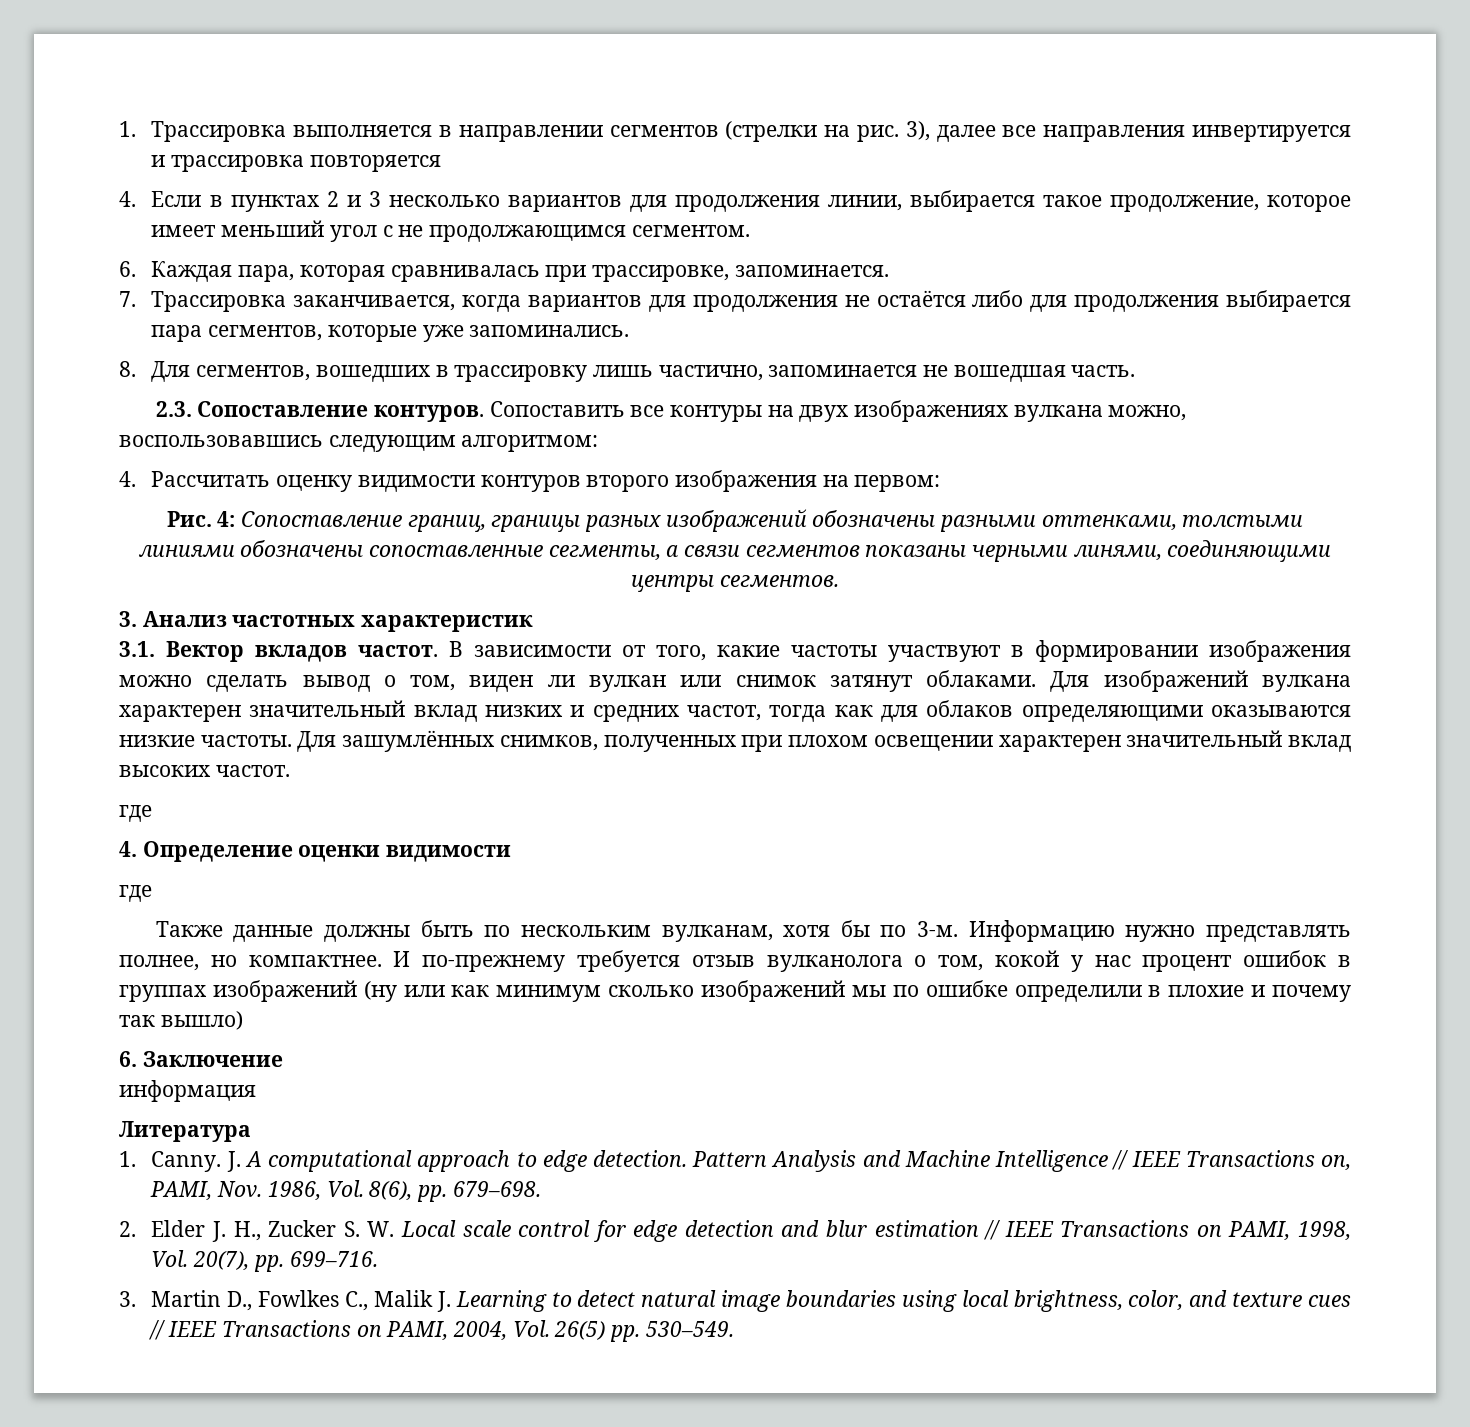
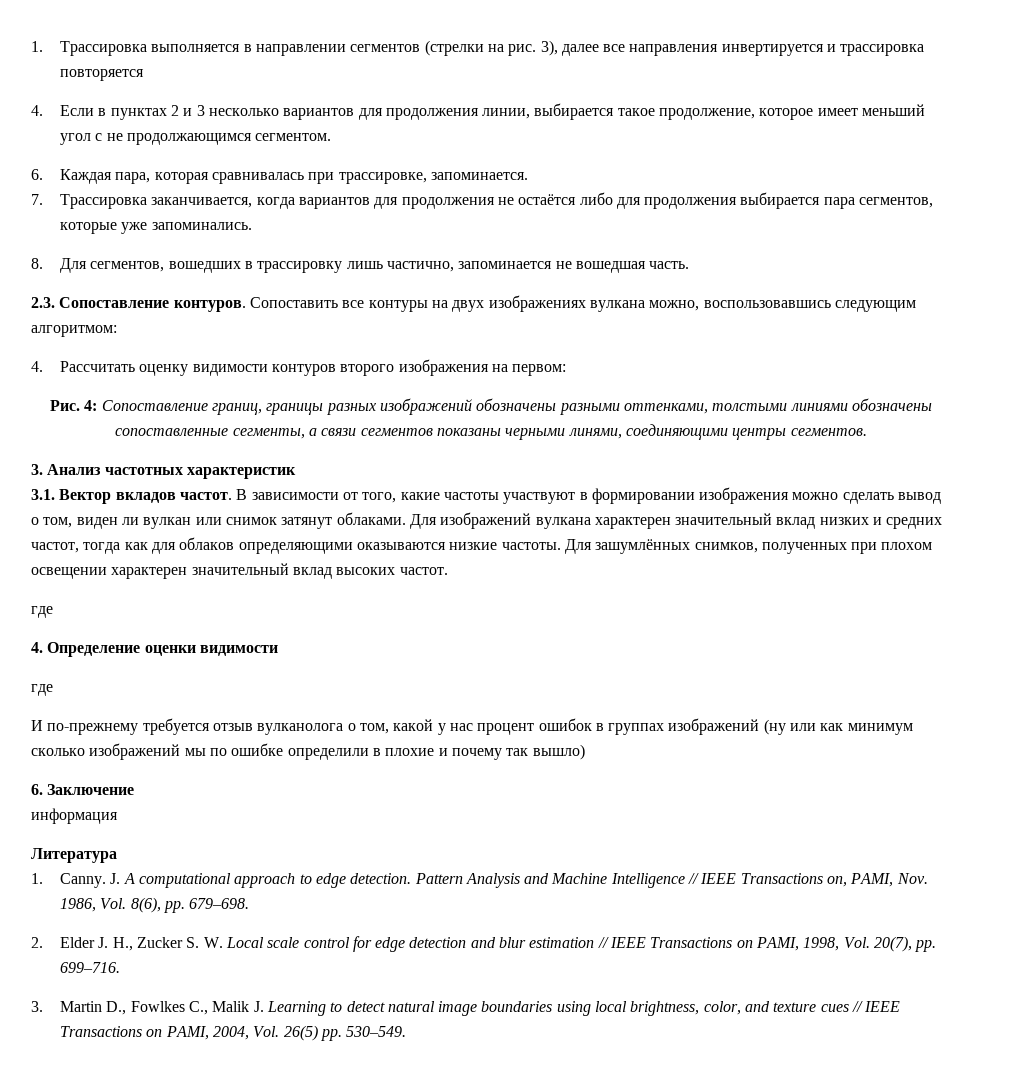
[155,920,1352,942] [119,955,382,971] Также данные должны быть по нескольким вулканам, хотя бы по 3-м. Информацию нужно представлять полнее, но компактнее. -> (53, 690) none
[994,950,1059,967] кокой -> [393,719,434,731] какой

